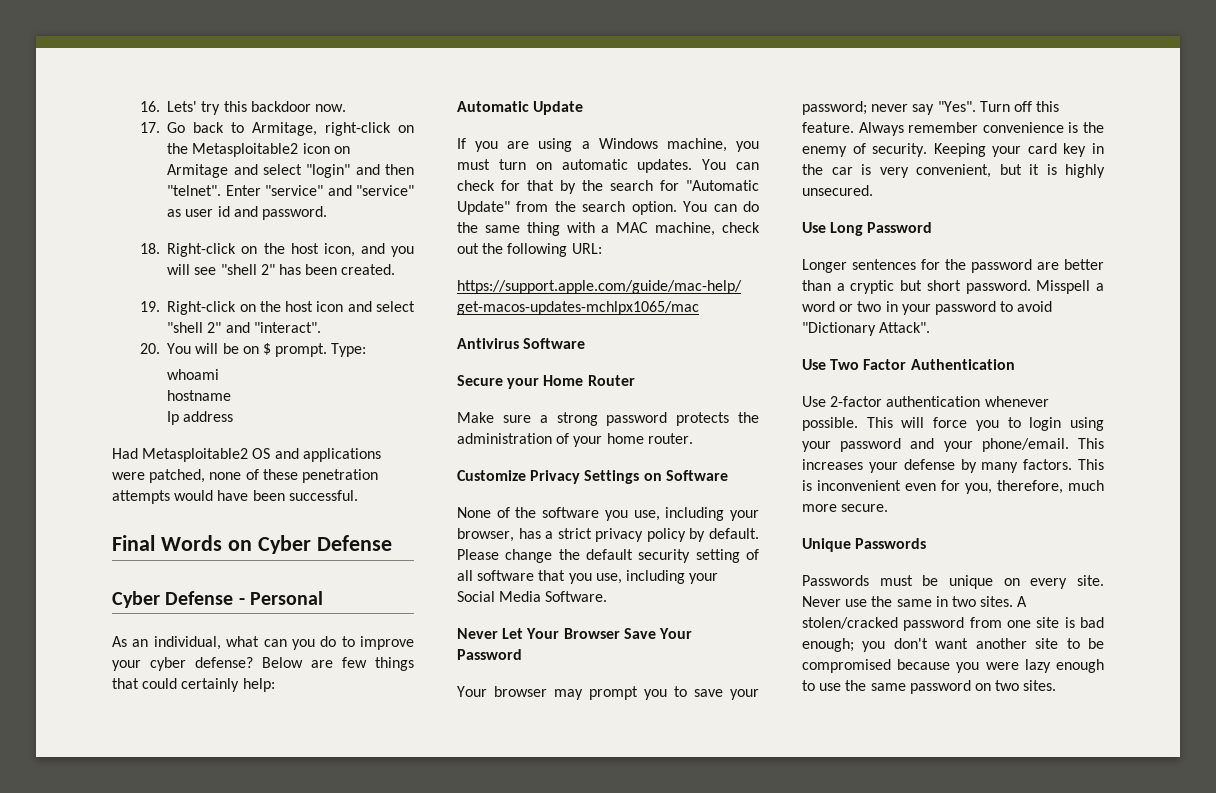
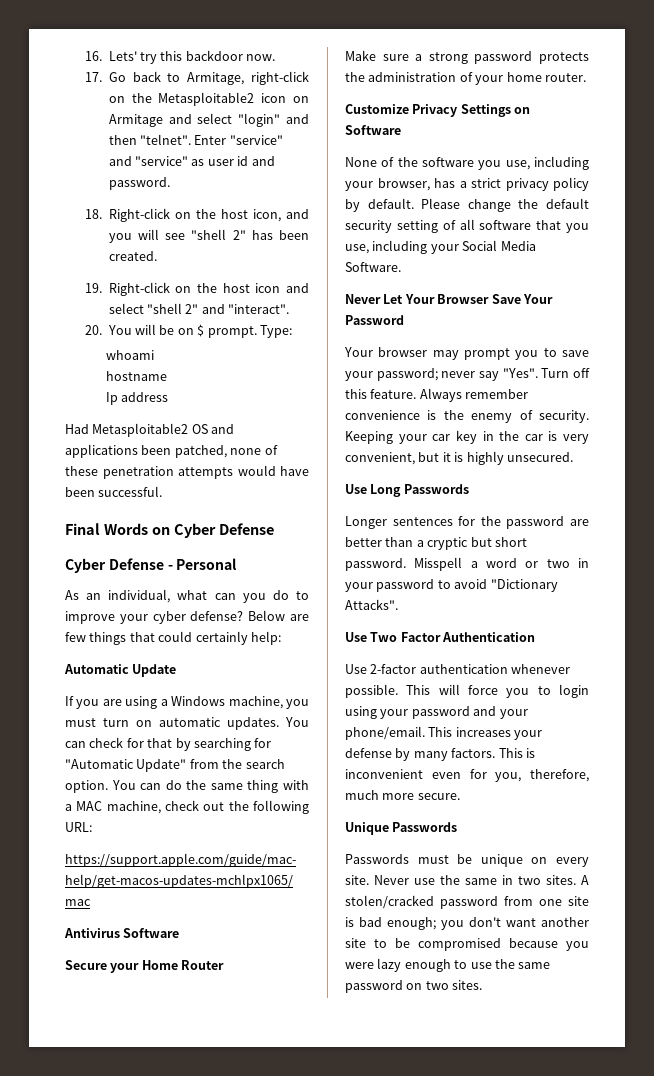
[112,472,145,480] were -> [141,445,172,455] been
[582,180,653,191] the search -> [193,738,251,751] searching
[1027,143,1057,154] card -> [432,434,451,441] car
[867,222,933,233] Password -> [403,484,469,494] Passwords
[879,322,931,333] Attack". -> [345,599,398,610] Attacks".

